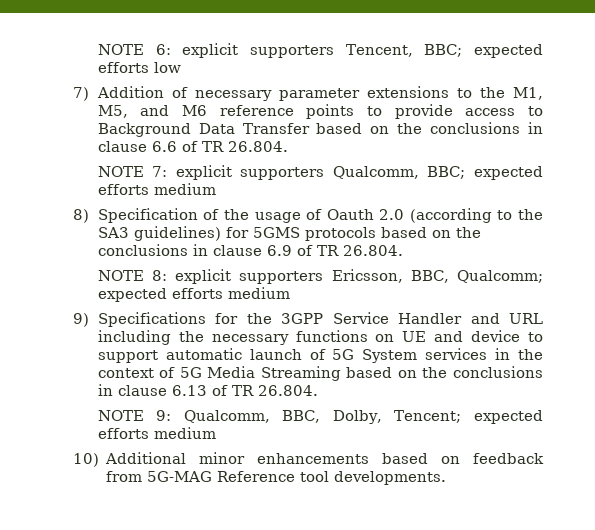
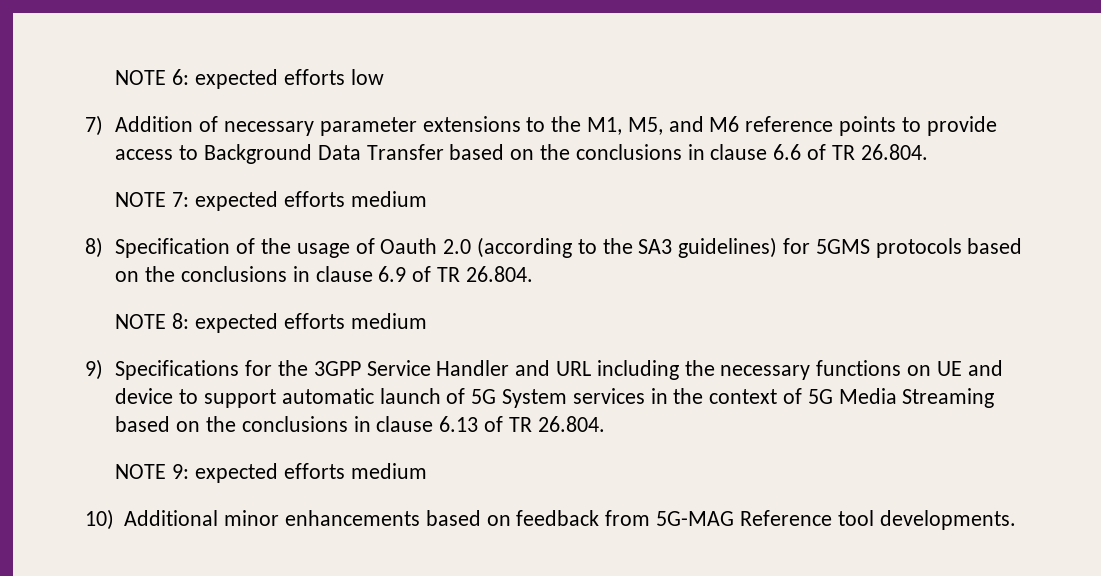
[182,43,463,58] explicit supporters Tencent, BBC; -> (190, 77) none
[175,165,466,180] explicit supporters Qualcomm, BBC; -> (190, 199) none
[175,269,543,284] explicit supporters Ericsson, BBC, Qualcomm; -> (190, 321) none
[183,410,462,424] Qualcomm, BBC, Dolby, Tencent; -> (190, 471) none

